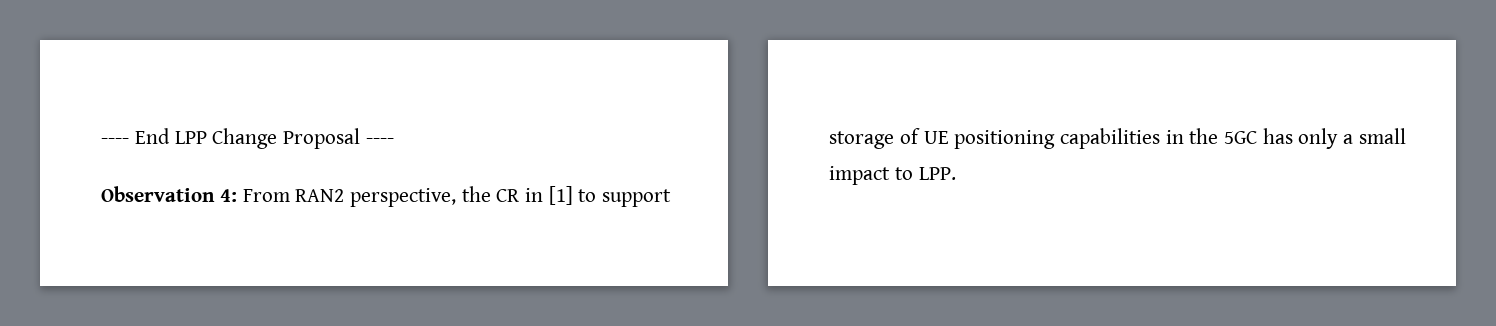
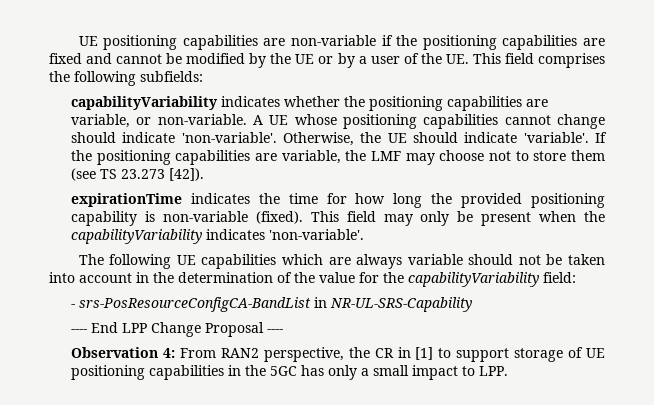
(101, 141) none -> [78,35,605,50] [49,53,605,68] [49,71,203,86] [71,96,549,111] [71,114,606,129] [71,132,608,146] [71,150,605,165] [71,168,205,181] [71,193,606,208] [71,211,605,226] [71,229,365,244] [78,254,606,269] [49,272,576,287] [71,297,473,312] UE positioning capabilities are non-variable if the positioning capabilities are fixed and cannot be modified by the UE or by a user of the UE. This field comprises the following subfields: // capabilityVariability indicates whether the positioning capabilities are variable, or non-variable. A UE whose positioning capabilities cannot change should indicate 'non-variable'. Otherwise, the UE should indicate 'variable'. If the positioning capabilities are variable, the LMF may choose not to store them (see TS 23.273 [42]). // expirationTime indicates the time for how long the provided positioning capability is non-variable (fixed). This field may only be present when the capabilityVariability indicates 'non-variable'. // The following UE capabilities which are always variable should not be taken into account in the determination of the value for the capabilityVariability field: // - srs-PosResourceConfigCA-BandList in NR-UL-SRS-Capability //

